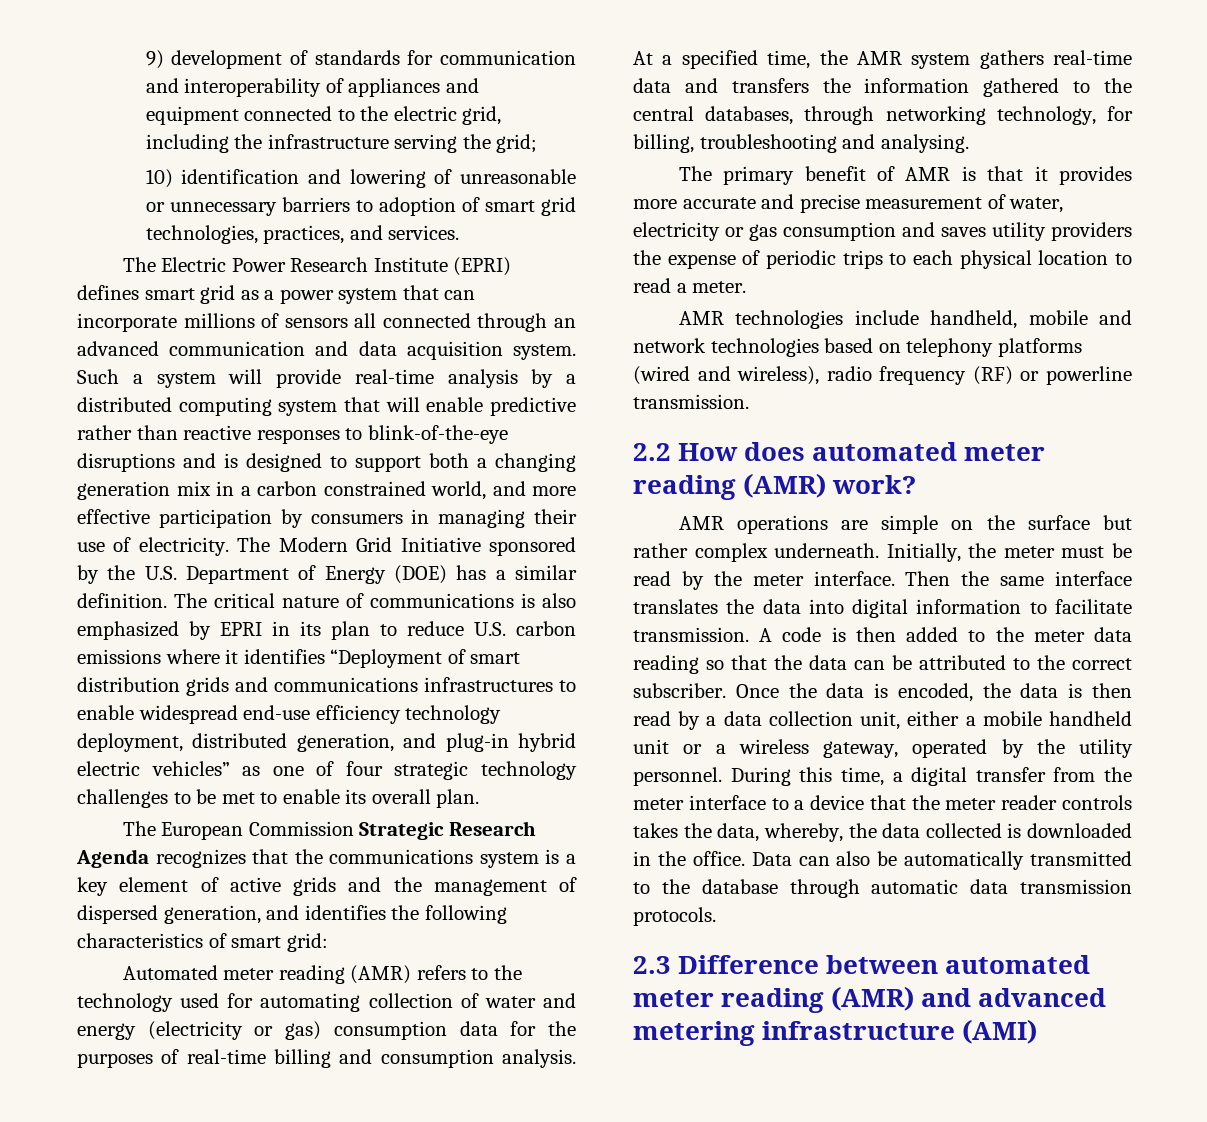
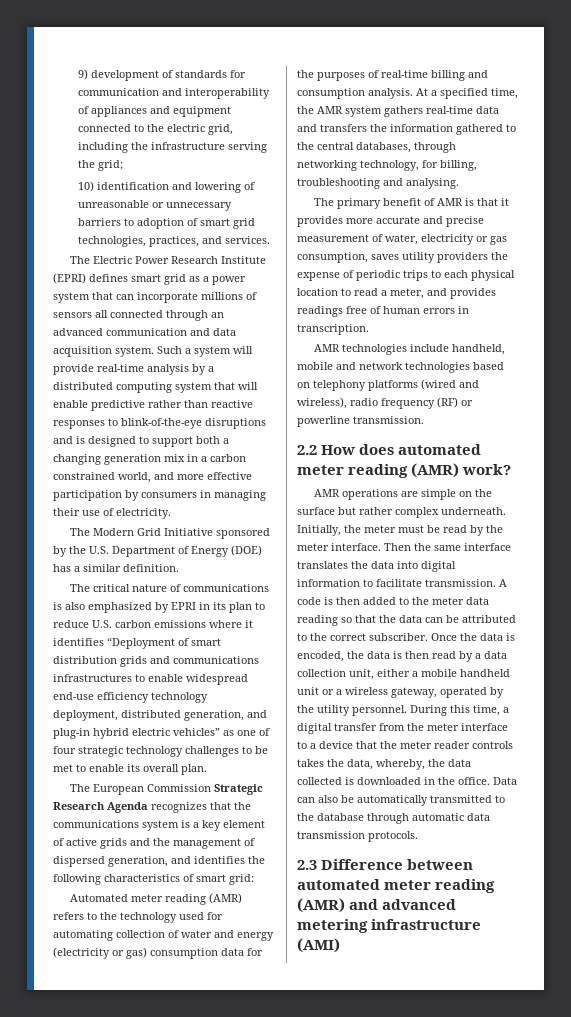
(229, 546) none -> (171, 513) //
(167, 600) none -> (179, 568) //
[783,222,935,241] consumption and -> [297,252,368,263] consumption,
[692,281,747,293] meter. -> [390,288,496,299] [297,306,469,317] [297,324,369,335] meter, and provides readings free of human errors in transcription.

